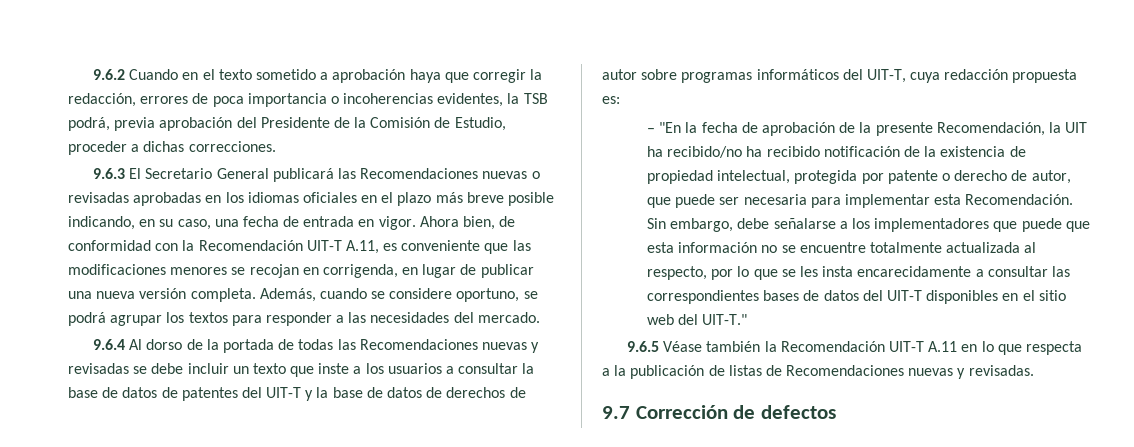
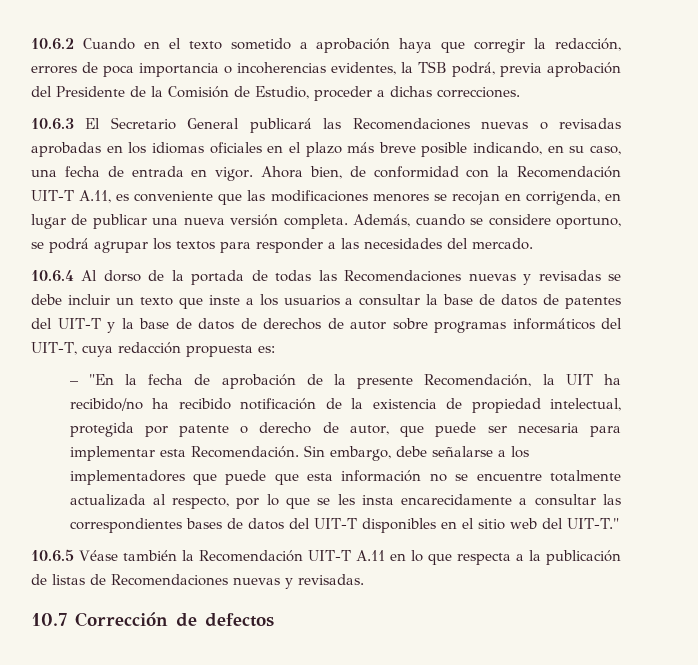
[93,69,126,80] 9.6.2 -> [31,38,74,50] 10.6.2
[93,168,126,179] 9.6.3 -> [31,118,74,130] 10.6.3
[93,339,126,350] 9.6.4 -> [31,270,74,282] 10.6.4
[627,341,660,352] 9.6.5 -> [31,549,74,562] 10.6.5
[602,406,630,419] 9.7 -> [31,613,67,626] 10.7

